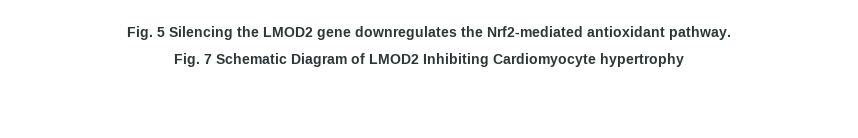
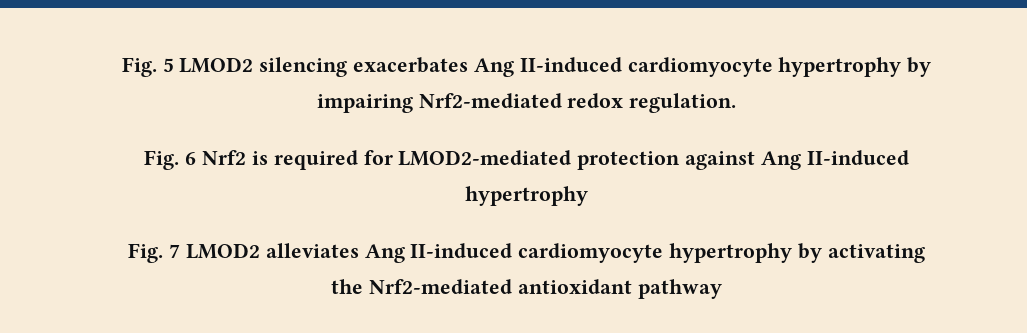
[169,26,731,40] [174,53,684,67] Silencing the LMOD2 gene downregulates the Nrf2-mediated antioxidant pathway. // Fig. 7 Schematic Diagram of LMOD2 Inhibiting Cardiomyocyte hypertrophy -> [179,57,932,77] [316,93,737,113] [144,150,909,170] [465,186,588,206] [128,243,925,263] [331,279,722,299] LMOD2 silencing exacerbates Ang II-induced cardiomyocyte hypertrophy by impairing Nrf2-mediated redox regulation. // Fig. 6 Nrf2 is required for LMOD2-mediated protection against Ang II-induced hypertrophy // Fig. 7 LMOD2 alleviates Ang II-induced cardiomyocyte hypertrophy by activating the Nrf2-mediated antioxidant pathway

